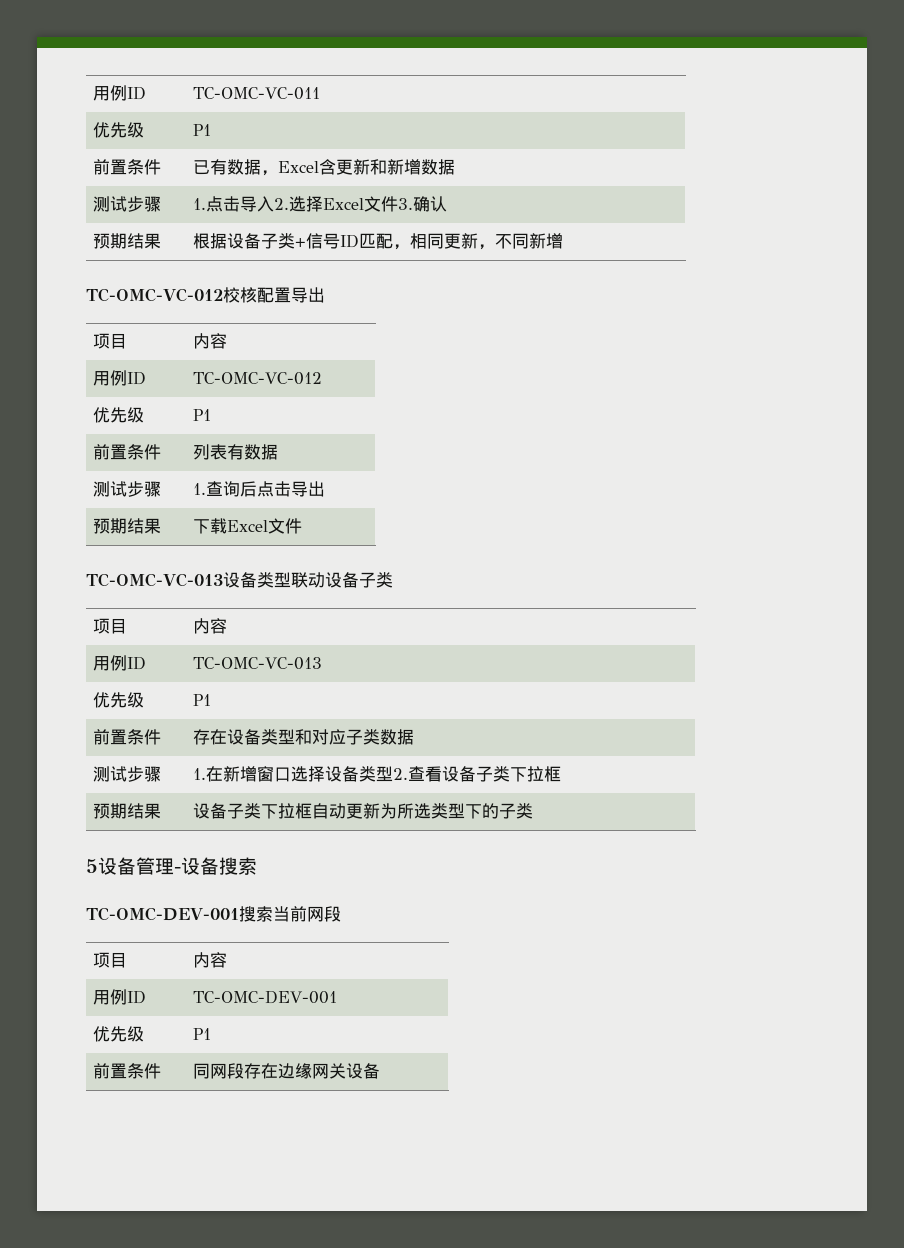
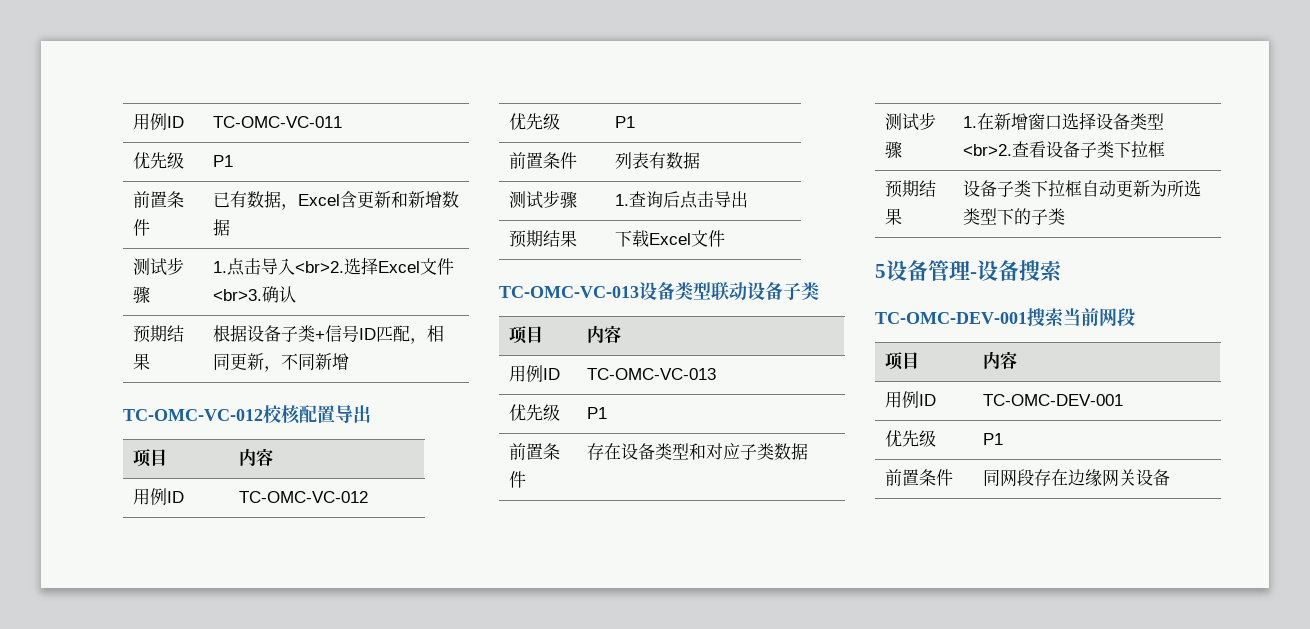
[274,198,290,210] 2. -> [294,261,344,273] <br>2.
[398,198,414,210] 3. -> [212,289,262,301] <br>3.
[393,768,409,780] 2. -> [962,144,1012,156] <br>2.

